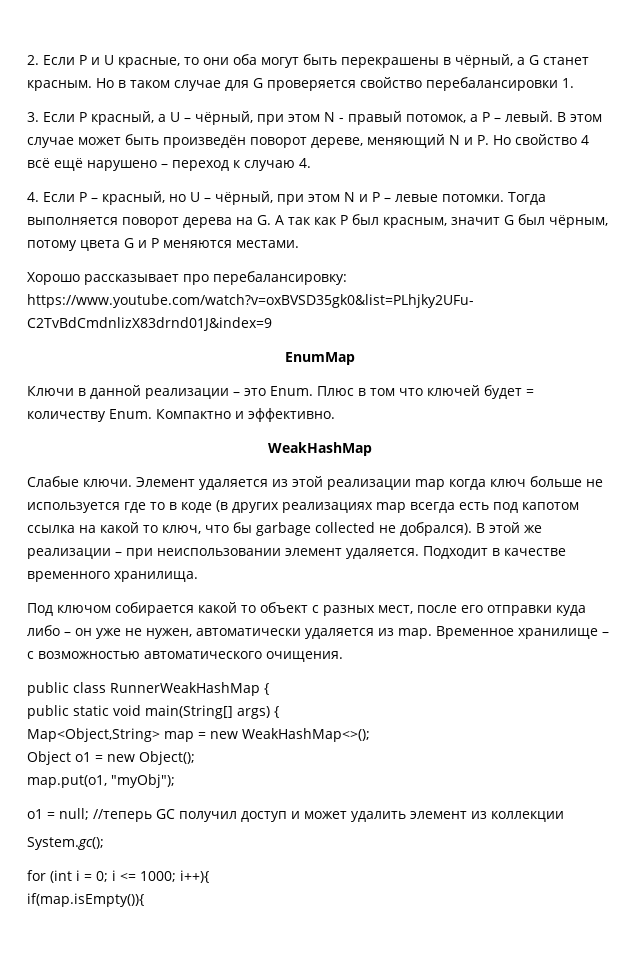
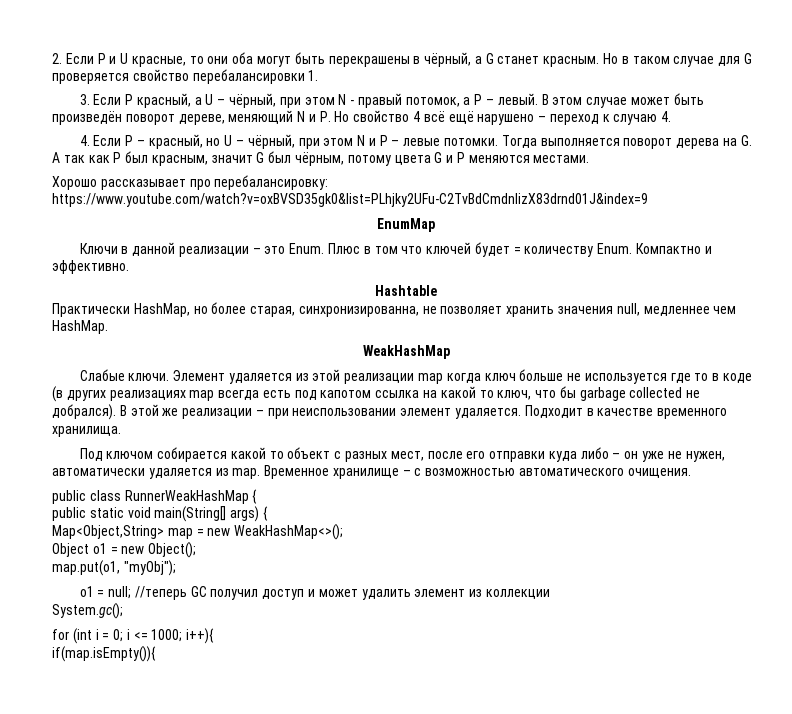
(335, 415) none -> [375,285,437,296] [52,302,737,317] [52,320,108,334] // Hashtable // Практически HashMap, но более старая, синхронизированна, не позволяет хранить значения null, медленнее чем HashMap.

